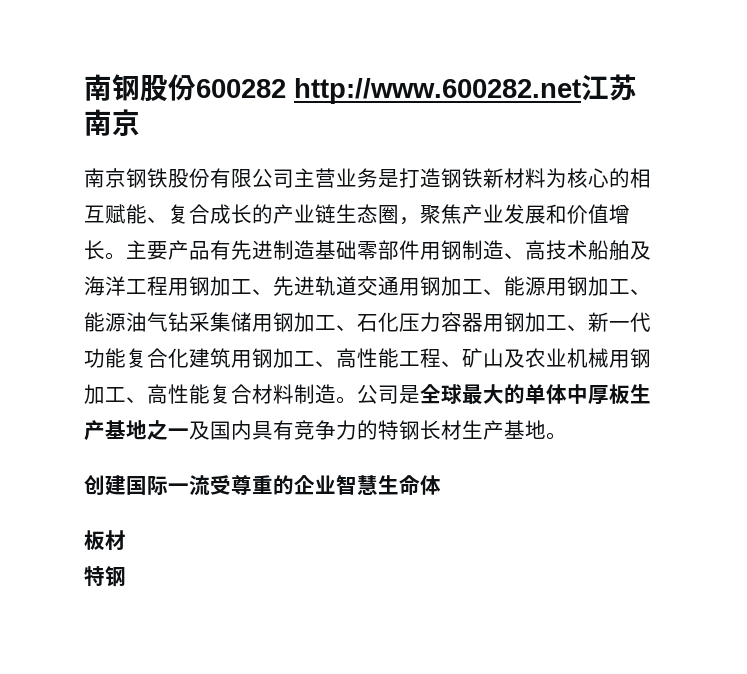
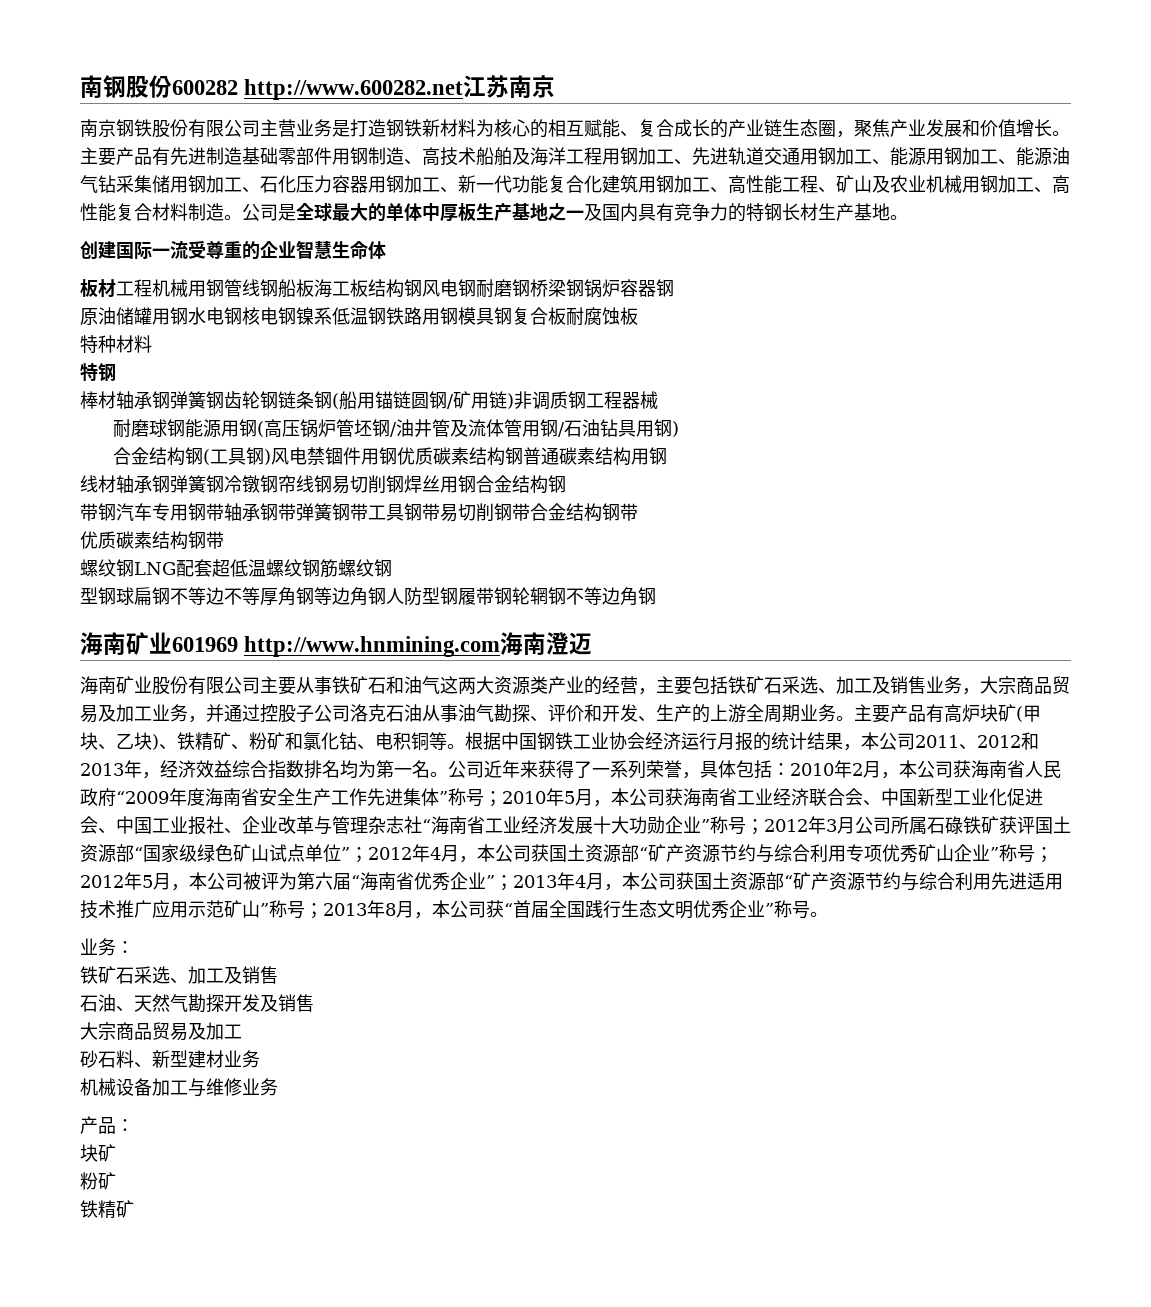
[84,566,126,587] // 特钢 -> [116,279,674,298] [80,307,638,326] [80,335,152,353] [80,363,116,382] [80,391,658,410] [113,419,680,438] [113,447,668,466] [80,475,566,494] [80,503,638,522] [80,531,224,550] [80,559,392,578] [80,587,656,606] [80,632,593,657] [80,676,1070,695] [80,704,1041,723] [80,732,1039,751] [80,760,1061,779] [80,788,1043,807] [80,816,1071,835] [80,844,1053,863] [80,872,1063,891] [80,900,828,919] [80,938,134,956] [80,966,278,984] [80,994,314,1013] [80,1022,242,1041] [80,1050,260,1068] [80,1078,278,1097] [80,1116,134,1134] [80,1144,116,1162] [80,1172,116,1190] [80,1200,134,1218] 工程机械用钢管线钢船板海工板结构钢风电钢耐磨钢桥梁钢锅炉容器钢 // 原油储罐用钢水电钢核电钢镍系低温钢铁路用钢模具钢复合板耐腐蚀板 // 特种材料 // 特钢 // 棒材轴承钢弹簧钢齿轮钢链条钢(船用锚链圆钢/矿用链)非调质钢工程器械 // 耐磨球钢能源用钢(高压锅炉管坯钢/油井管及流体管用钢/石油钻具用钢) // 合金结构钢(工具钢)风电禁锢件用钢优质碳素结构钢普通碳素结构用钢 // 线材轴承钢弹簧钢冷镦钢帘线钢易切削钢焊丝用钢合金结构钢 // 带钢汽车专用钢带轴承钢带弹簧钢带工具钢带易切削钢带合金结构钢带 // 优质碳素结构钢带 // 螺纹钢LNG配套超低温螺纹钢筋螺纹钢 // 型钢球扁钢不等边不等厚角钢等边角钢人防型钢履带钢轮辋钢不等边角钢 // 海南矿业601969 http://www.hnmining.com海南澄迈 // 海南矿业股份有限公司主要从事铁矿石和油气这两大资源类产业的经营，主要包括铁矿石采选、加工及销售业务，大宗商品贸易及加工业务，并通过控股子公司洛克石油从事油气勘探、评价和开发、生产的上游全周期业务。主要产品有高炉块矿(甲块、乙块)、铁精矿、粉矿和氯化钴、电积铜等。根据中国钢铁工业协会经济运行月报的统计结果，本公司2011、2012和2013年，经济效益综合指数排名均为第一名。公司近年来获得了一系列荣誉，具体包括：2010年2月，本公司获海南省人民政府“2009年度海南省安全生产工作先进集体”称号；2010年5月，本公司获海南省工业经济联合会、中国新型工业化促进会、中国工业报社、企业改革与管理杂志社“海南省工业经济发展十大功勋企业”称号；2012年3月公司所属石碌铁矿获评国土资源部“国家级绿色矿山试点单位”；2012年4月，本公司获国土资源部“矿产资源节约与综合利用专项优秀矿山企业”称号；2012年5月，本公司被评为第六届“海南省优秀企业”；2013年4月，本公司获国土资源部“矿产资源节约与综合利用先进适用技术推广应用示范矿山”称号；2013年8月，本公司获“首届全国践行生态文明优秀企业”称号。 // 业务： // 铁矿石采选、加工及销售 // 石油、天然气勘探开发及销售 // 大宗商品贸易及加工 // 砂石料、新型建材业务 // 机械设备加工与维修业务 // 产品： // 块矿 // 粉矿 // 铁精矿

